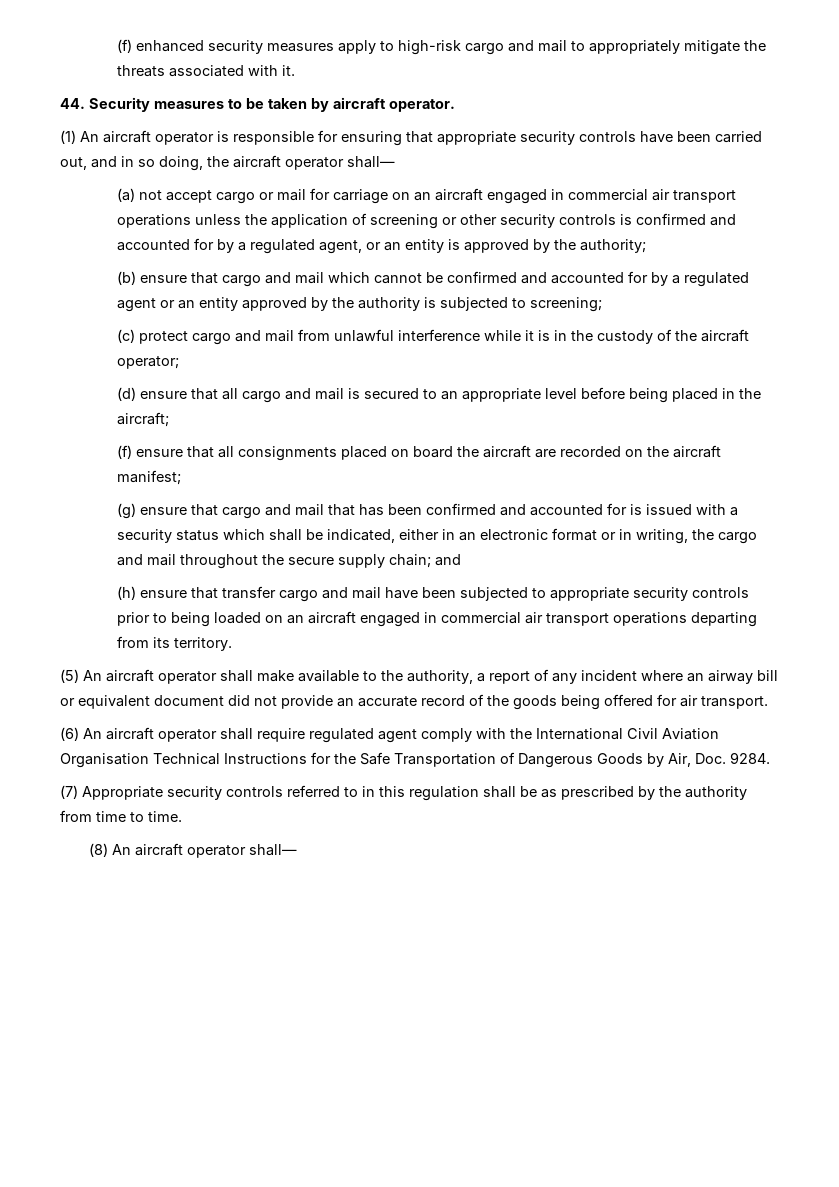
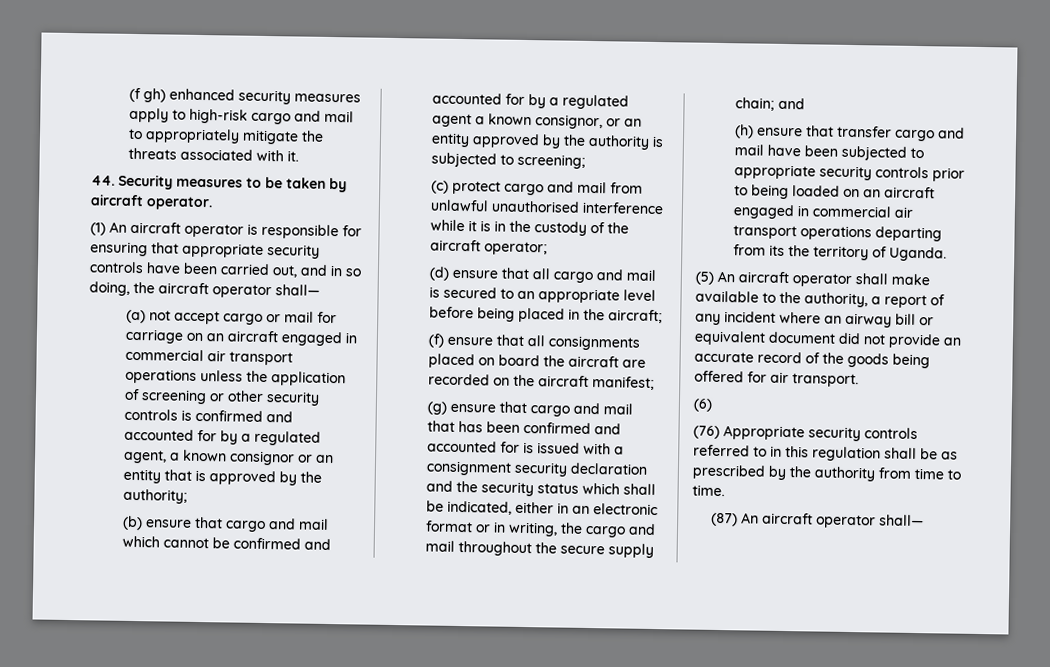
[117,39,133,53] (f) -> [129,87,167,103] (f gh)
[366,239,445,253] or an entity -> [170,449,335,466] [123,468,193,484] a known consignor or an entity that
(157, 305) none -> [475,113,604,130] a known consignor,
(395, 335) none -> [491,200,581,213] unauthorised
(739, 511) none -> [426,460,649,477] [426,480,479,493] consignment security declaration and the
[174,637,233,651] territory. -> [788,245,948,262] the territory of Uganda.
[83,727,719,743] [60,752,770,768] [60,785,78,799] An aircraft operator shall require regulated agent comply with the International Civil Aviation Organisation Technical Instructions for the Safe Transportation of Dangerous Goods by Air, Doc. 9284. // (7) -> [693,425,720,439] // (76)
[88,843,108,857] (8) -> [710,512,738,527] (87)

